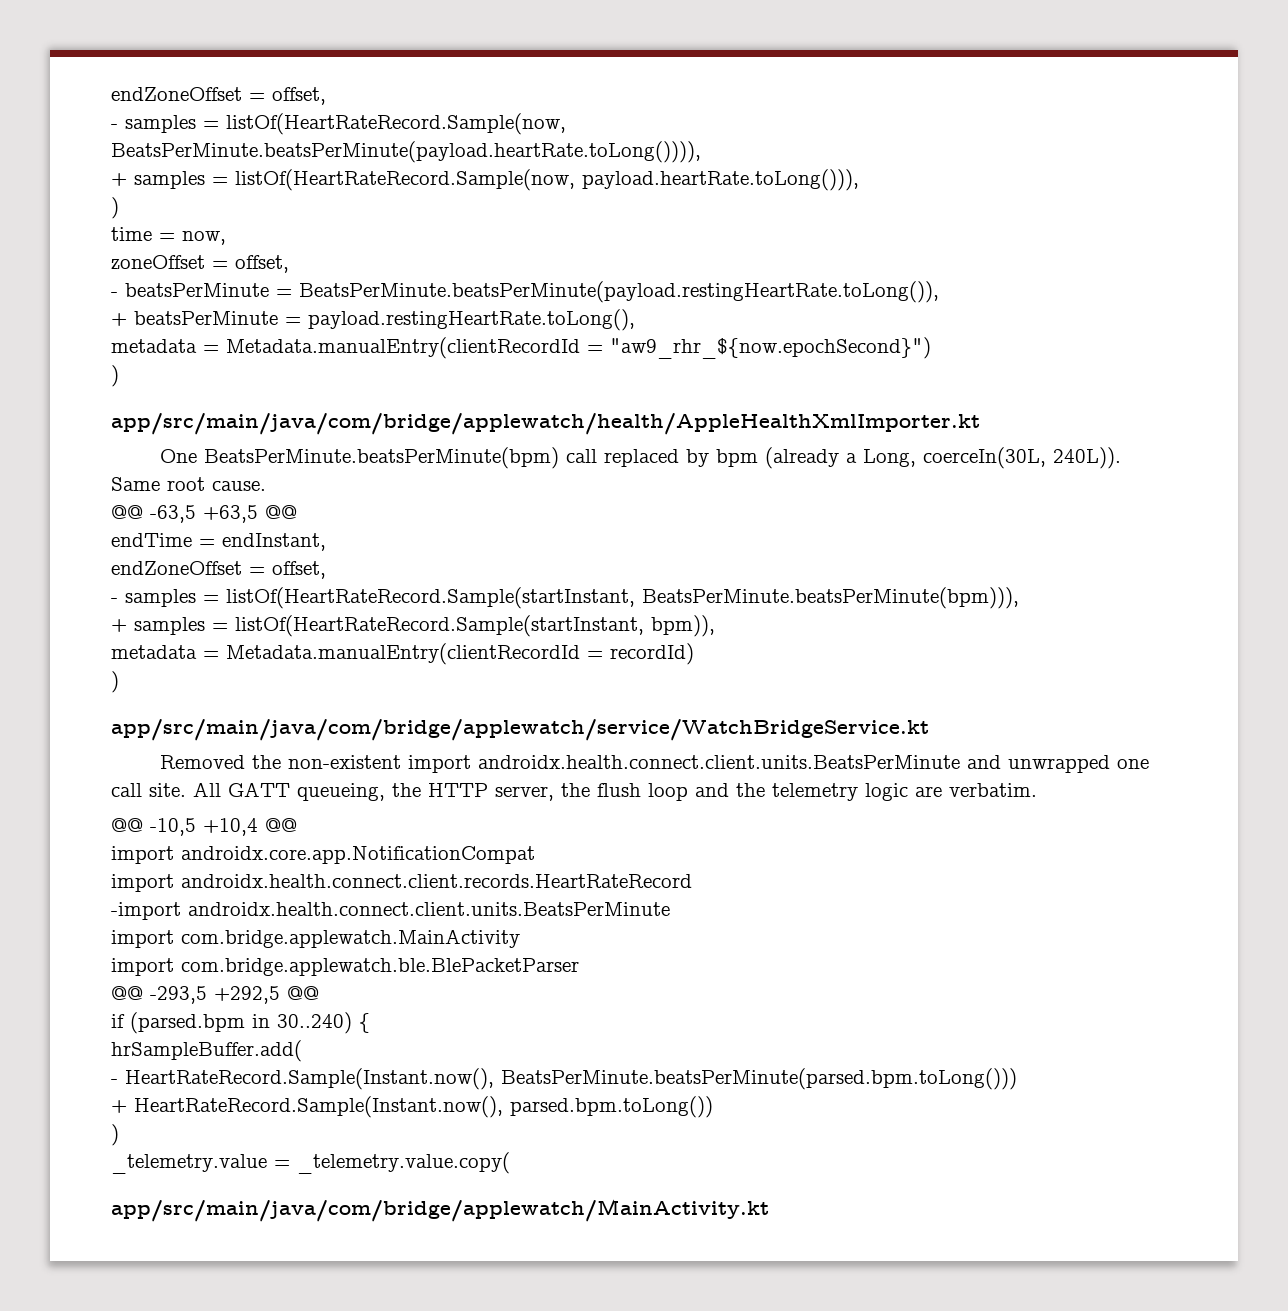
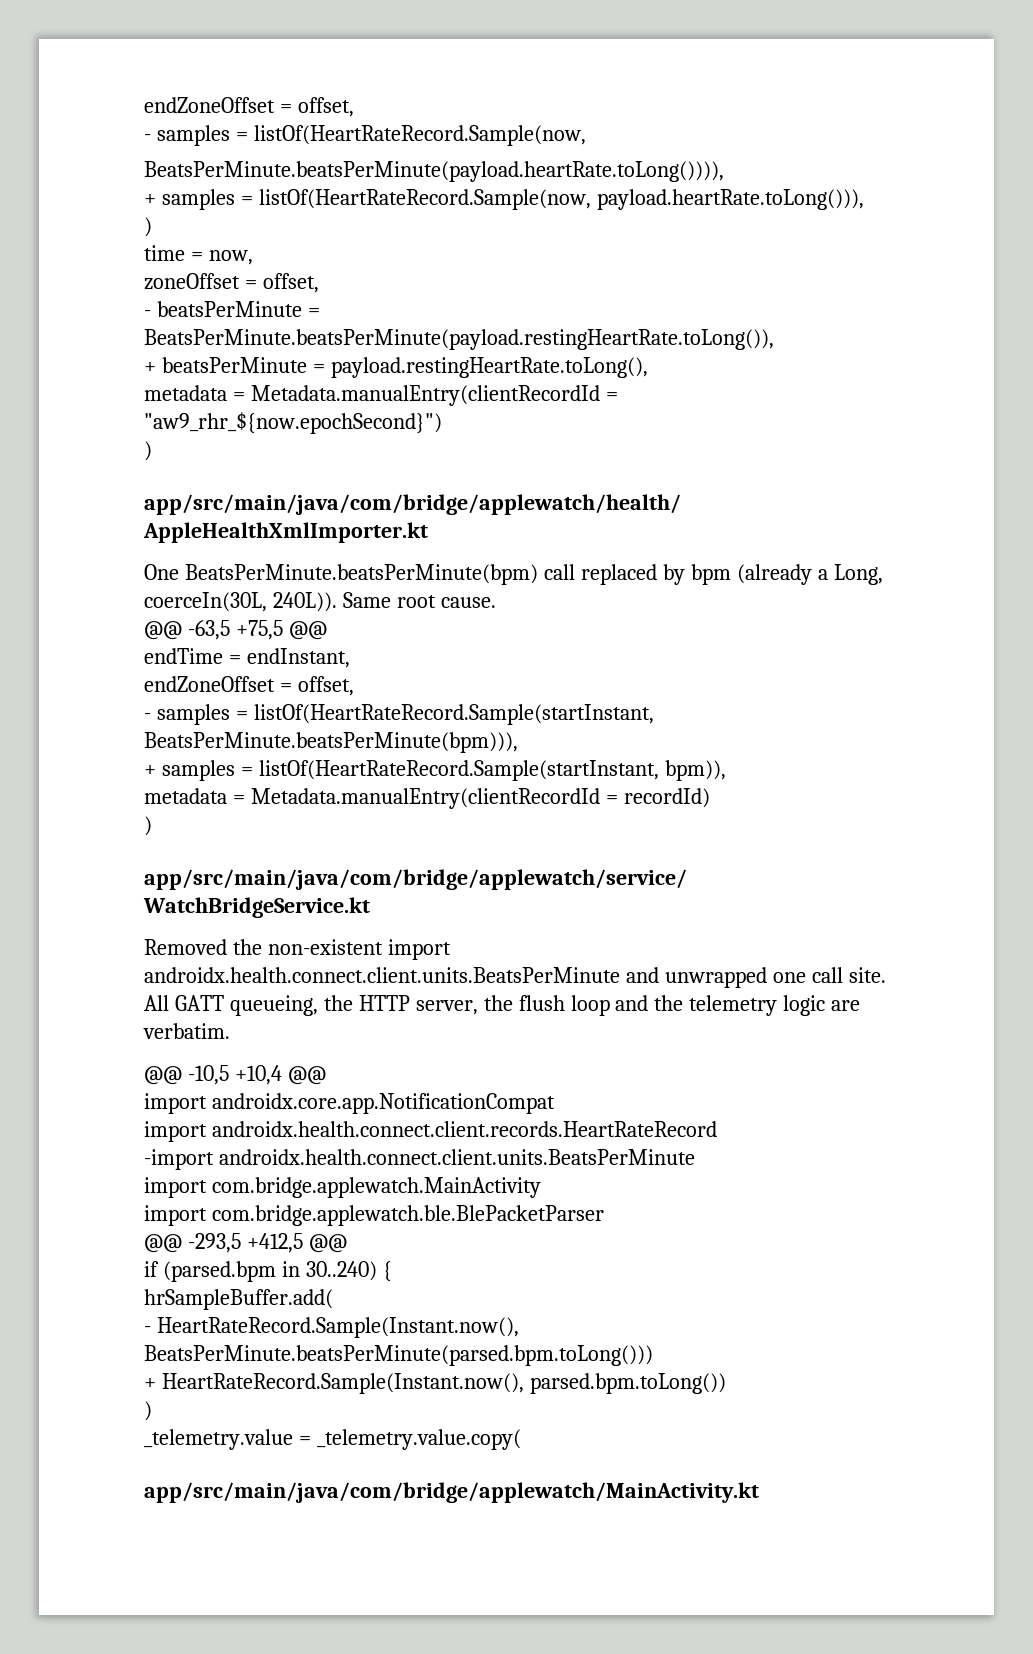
[203,505,258,523] +63,5 -> [235,620,283,640] +75,5
[214,986,280,1004] +292,5 -> [246,1233,303,1253] +412,5

